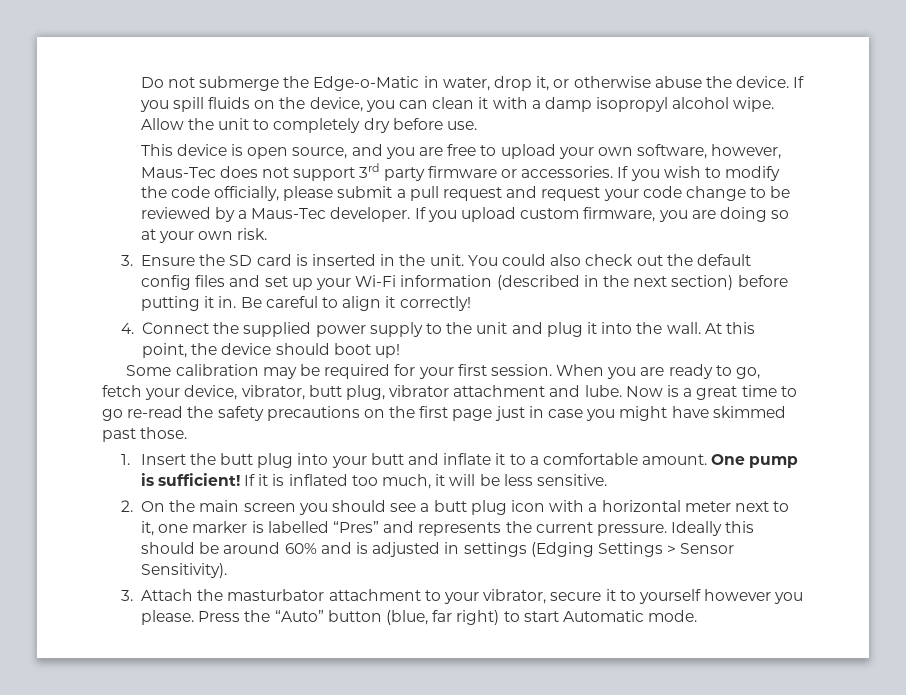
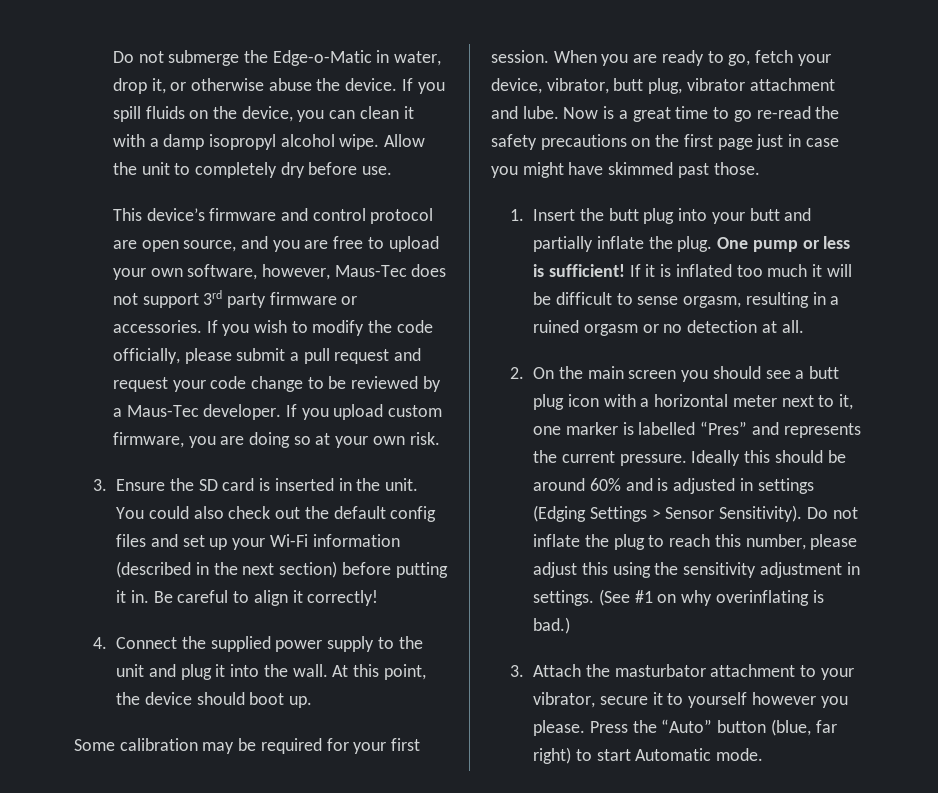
[176,144,244,156] device is -> [146,208,434,224] [112,240,137,249] device’s firmware and control protocol are
[375,344,401,358] up! -> [289,696,313,708] up.
[443,453,799,468] inflate it to a comfortable amount. One pump -> [533,236,851,252] partially inflate the plug. One pump or less
[381,474,431,489] much, -> [767,264,808,277] much
[503,474,607,486] less sensitive. -> [555,292,840,308] [533,320,804,336] difficult to sense orgasm, resulting in a ruined orgasm or no detection at all.
(228, 570) none -> [806,507,858,519] [533,534,858,550] [533,562,860,578] [533,589,824,606] [533,617,571,634] Do not inflate the plug to reach this number, please adjust this using the sensitivity adjustment in settings. (See #1 on why overinflating is bad.)

